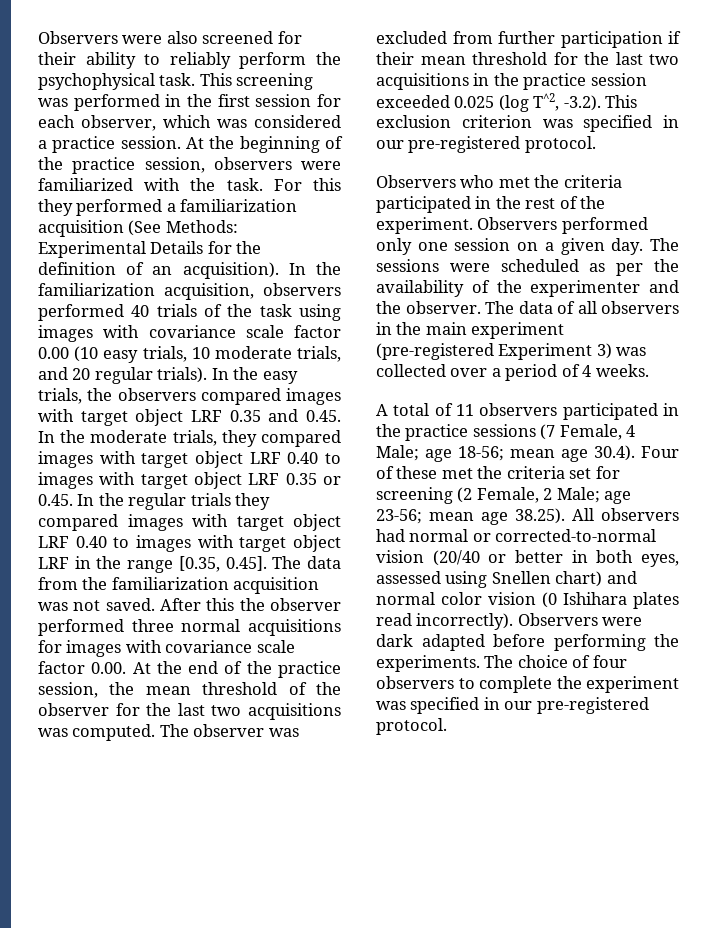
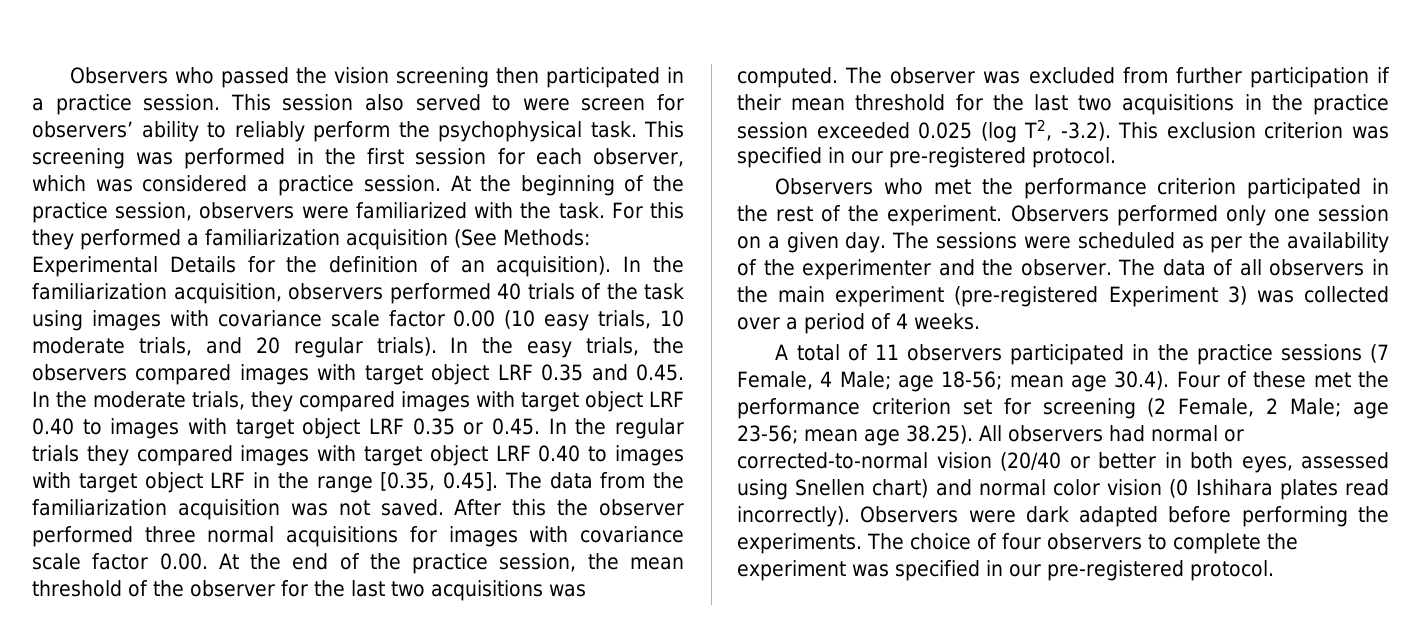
[38,31,302,44] [38,52,76,65] Observers were also screened for their -> [70,67,684,88] [32,94,685,115] [32,121,133,138] Observers who passed the vision screening then participated in a practice session. This session also served to were screen for observers’
[533,93,560,111] T^2, -> [1024,119,1053,141] T2,
[563,175,622,188] criteria -> [1023,178,1237,199] performance criterion
[506,466,565,479] criteria -> [737,398,951,419] performance criterion

